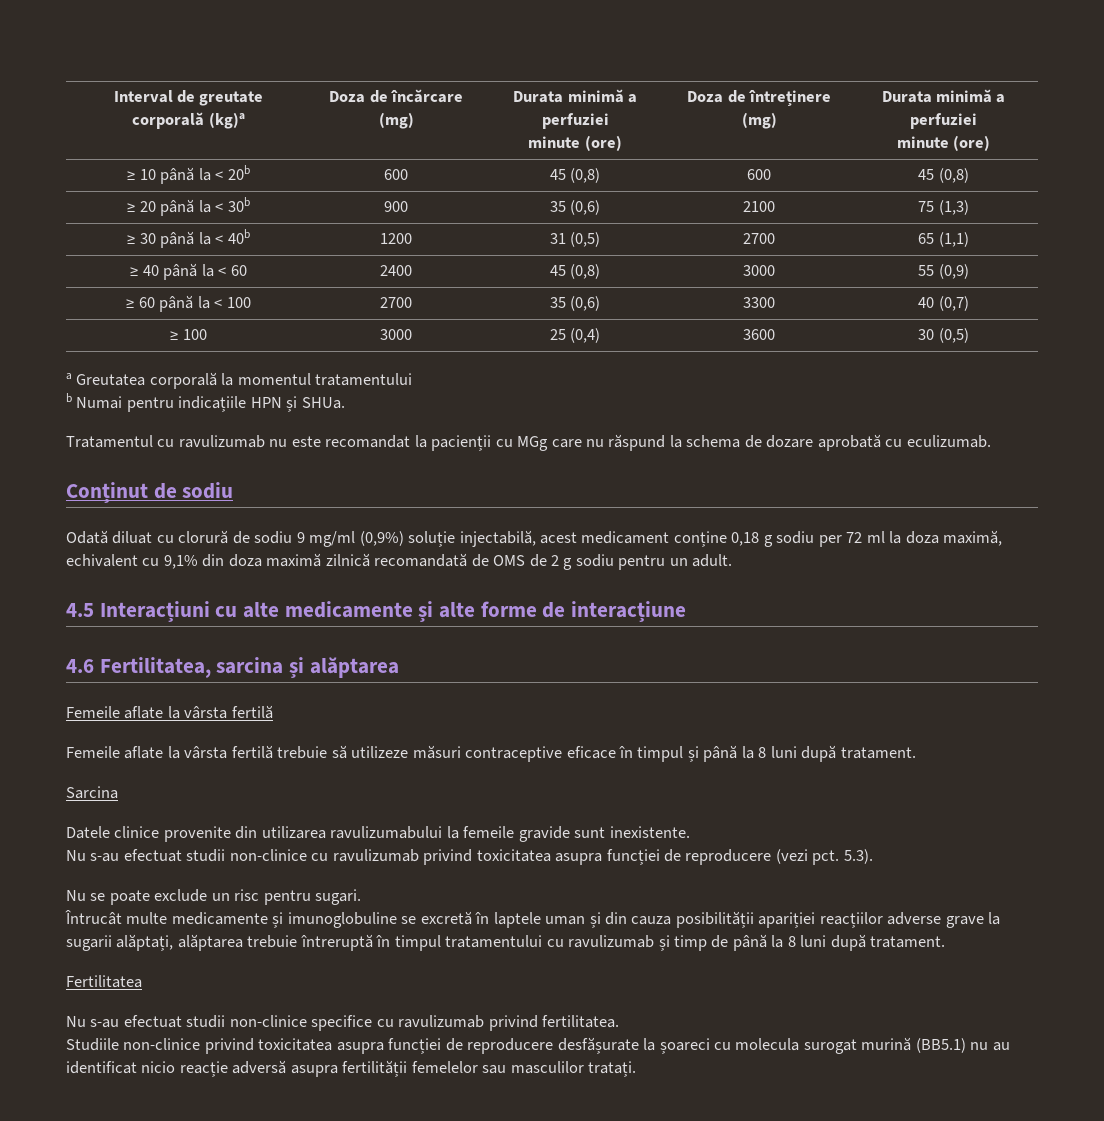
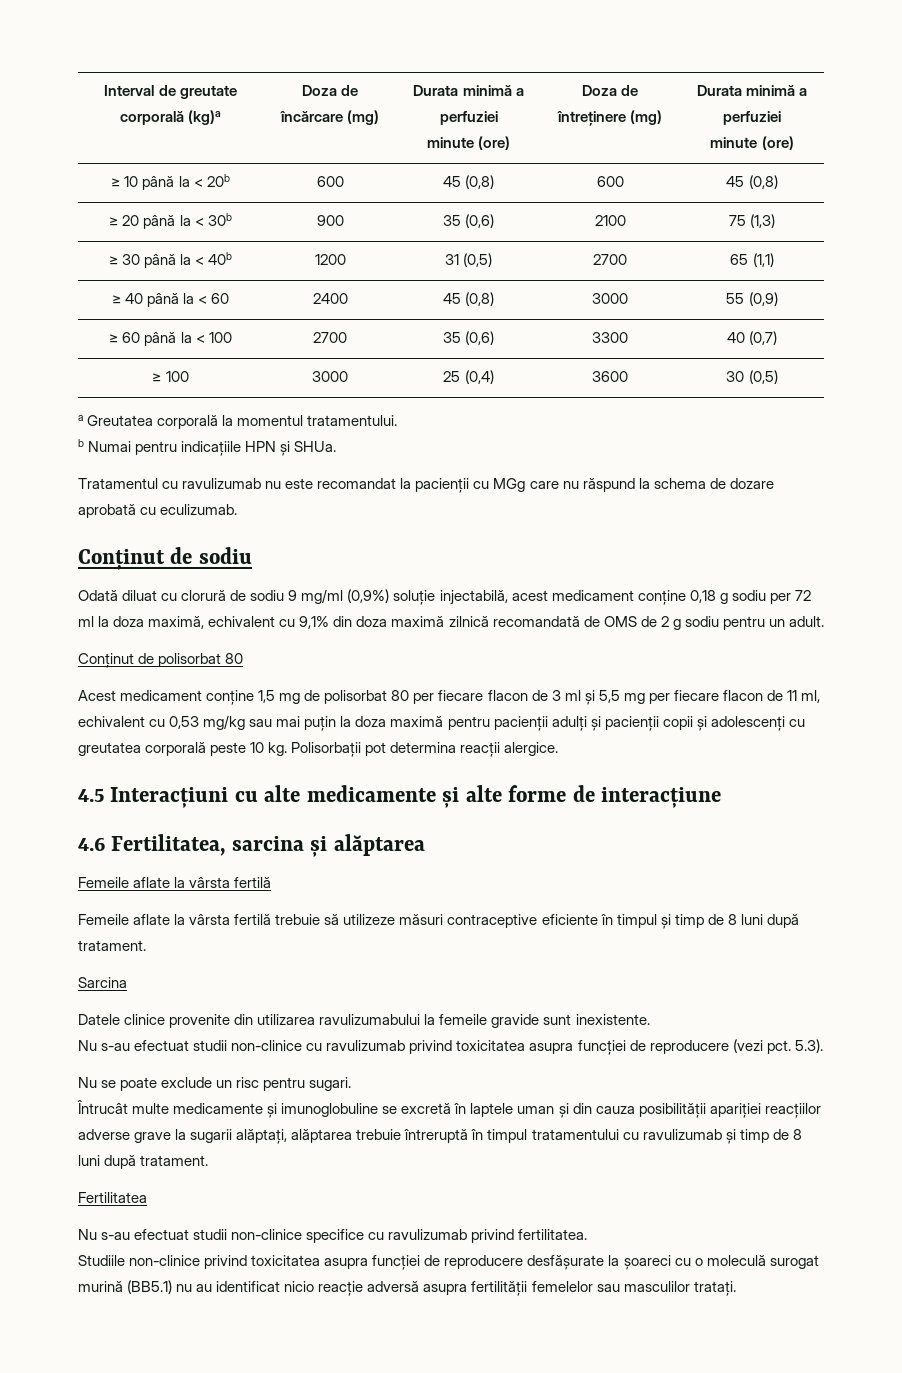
[315,373,413,386] tratamentului -> [307,415,398,426] tratamentului.
(733, 560) none -> [78,653,244,668] [78,690,821,705] [78,715,805,731] [78,742,559,757] // Conținut de polisorbat 80 // Acest medicament conține 1,5 mg de polisorbat 80 per fiecare flacon de 3 ml și 5,5 mg per fiecare flacon de 11 ml, echivalent cu 0,53 mg/kg sau mai puțin la doza maximă pentru pacienții adulți și pacienții copii și adolescenți cu greutatea corporală peste 10 kg. Polisorbații pot determina reacții alergice.
[566,746,616,759] eficace -> [541,914,598,925] eficiente
[703,745,754,762] până la -> [674,914,724,928] timp de
[732,934,784,951] până la -> (789, 1134) none
[735,1038,800,1051] molecula -> [694,1255,766,1266] o moleculă

